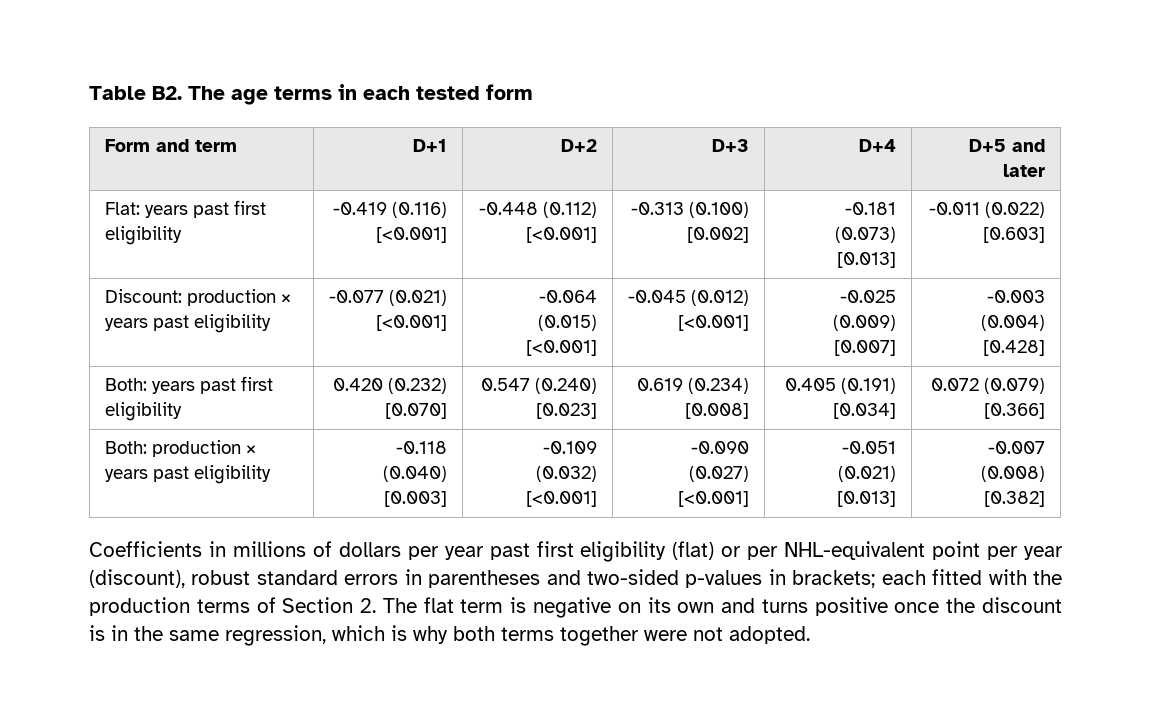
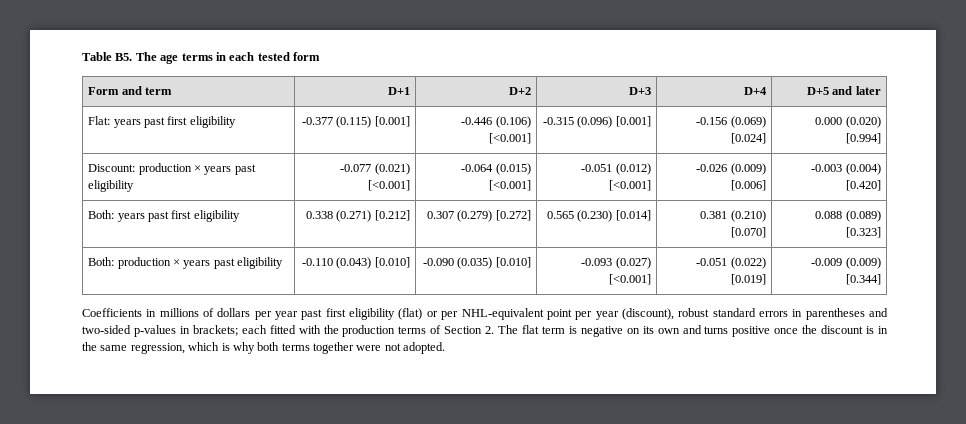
[152,86,182,100] B2. -> [115,53,133,61] B5.
[333,202,448,218] [376,227,448,243] [479,202,598,218] [526,227,598,243] [631,202,750,218] [687,227,750,243] [845,202,897,215] [835,227,897,243] [837,252,897,268] [929,202,1046,218] [983,227,1046,243] -0.419 (0.116) [<0.001] | -0.448 (0.112) [<0.001] | -0.313 (0.100) [0.002] | -0.181 (0.073) [0.013] | -0.011 (0.022) [0.603] -> [302,116,410,128] [461,116,531,128] [488,133,531,144] [543,116,651,128] [696,116,766,128] [730,133,766,144] [815,116,881,128] [845,133,881,144] -0.377 (0.115) [0.001] | -0.446 (0.106) [<0.001] | -0.315 (0.096) [0.001] | -0.156 (0.069) [0.024] | 0.000 (0.020) [0.994]
[628,290,687,303] -0.045 -> [581,164,613,172] -0.051
[840,290,897,303] [833,315,897,331] [834,340,897,356] -0.025 (0.009) [0.007] -> [696,163,766,175] [730,180,766,191] -0.026 (0.009) [0.006]
[983,340,1046,356] [0.428] -> [845,180,881,191] [0.420]
[333,378,448,394] [385,403,448,419] [481,378,598,394] [536,403,598,419] [637,378,750,394] [685,403,750,419] [785,378,897,394] [833,403,897,419] [931,378,1046,394] [984,403,1046,419] 0.420 (0.232) [0.070] | 0.547 (0.240) [0.023] | 0.619 (0.234) [0.008] | 0.405 (0.191) [0.034] | 0.072 (0.079) [0.366] -> [306,210,410,222] [427,210,531,222] [547,210,651,222] [700,210,766,222] [730,227,766,238] [815,210,881,222] [845,227,881,238] 0.338 (0.271) [0.212] | 0.307 (0.279) [0.272] | 0.565 (0.230) [0.014] | 0.381 (0.210) [0.070] | 0.088 (0.089) [0.323]
[396,441,448,454] [383,466,448,482] [384,491,448,507] [543,441,598,454] [536,466,598,482] [526,491,598,507] [691,441,750,454] [689,466,750,482] [678,491,750,507] [842,441,897,454] [838,466,897,482] [837,491,897,507] [988,441,1046,454] [981,466,1046,482] [984,491,1046,507] -0.118 (0.040) [0.003] | -0.109 (0.032) [<0.001] | -0.090 (0.027) [<0.001] | -0.051 (0.021) [0.013] | -0.007 (0.008) [0.382] -> [302,257,410,269] [423,257,531,269] [581,257,651,269] [608,274,651,285] [696,257,766,269] [730,274,766,285] [811,257,881,269] [845,274,881,285] -0.110 (0.043) [0.010] | -0.090 (0.035) [0.010] | -0.093 (0.027) [<0.001] | -0.051 (0.022) [0.019] | -0.009 (0.009) [0.344]

